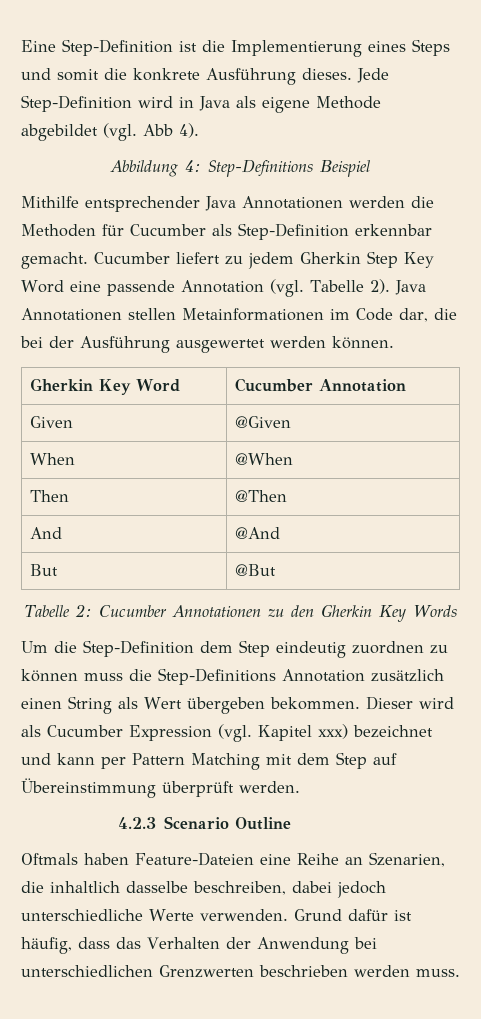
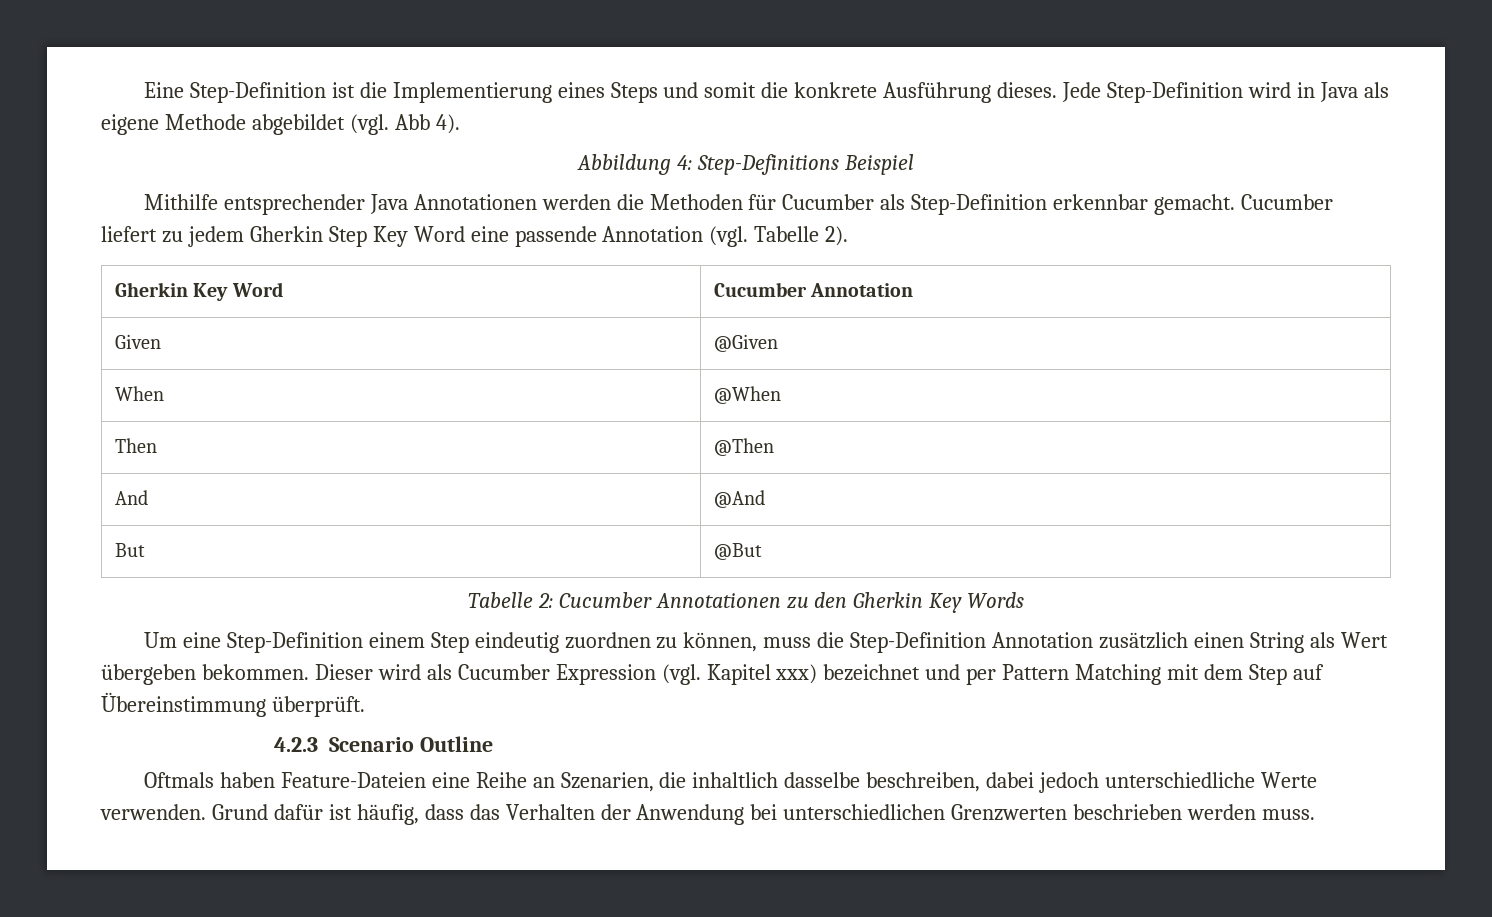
[394,280,426,295] [21,308,457,322] [20,336,394,353] Java Annotationen stellen Metainformationen im Code dar, die bei der Ausführung ausgewertet werden können. -> (849, 236) none
[54,640,233,657] die Step-Definition dem -> [182,632,425,653] eine Step-Definition einem
[21,669,78,682] können -> [683,632,758,652] können,
[158,668,276,685] Step-Definitions -> [850,632,987,653] Step-Definition
[57,753,95,765] kann -> (961, 672) none
[162,781,300,797] überprüft werden. -> [271,696,365,717] überprüft.

